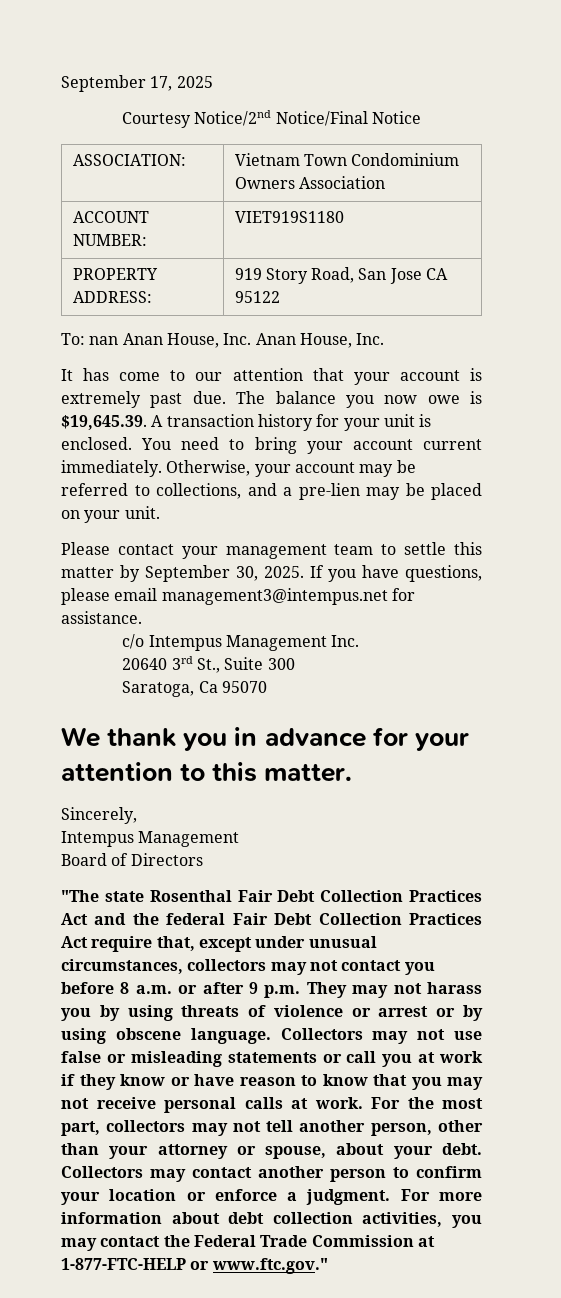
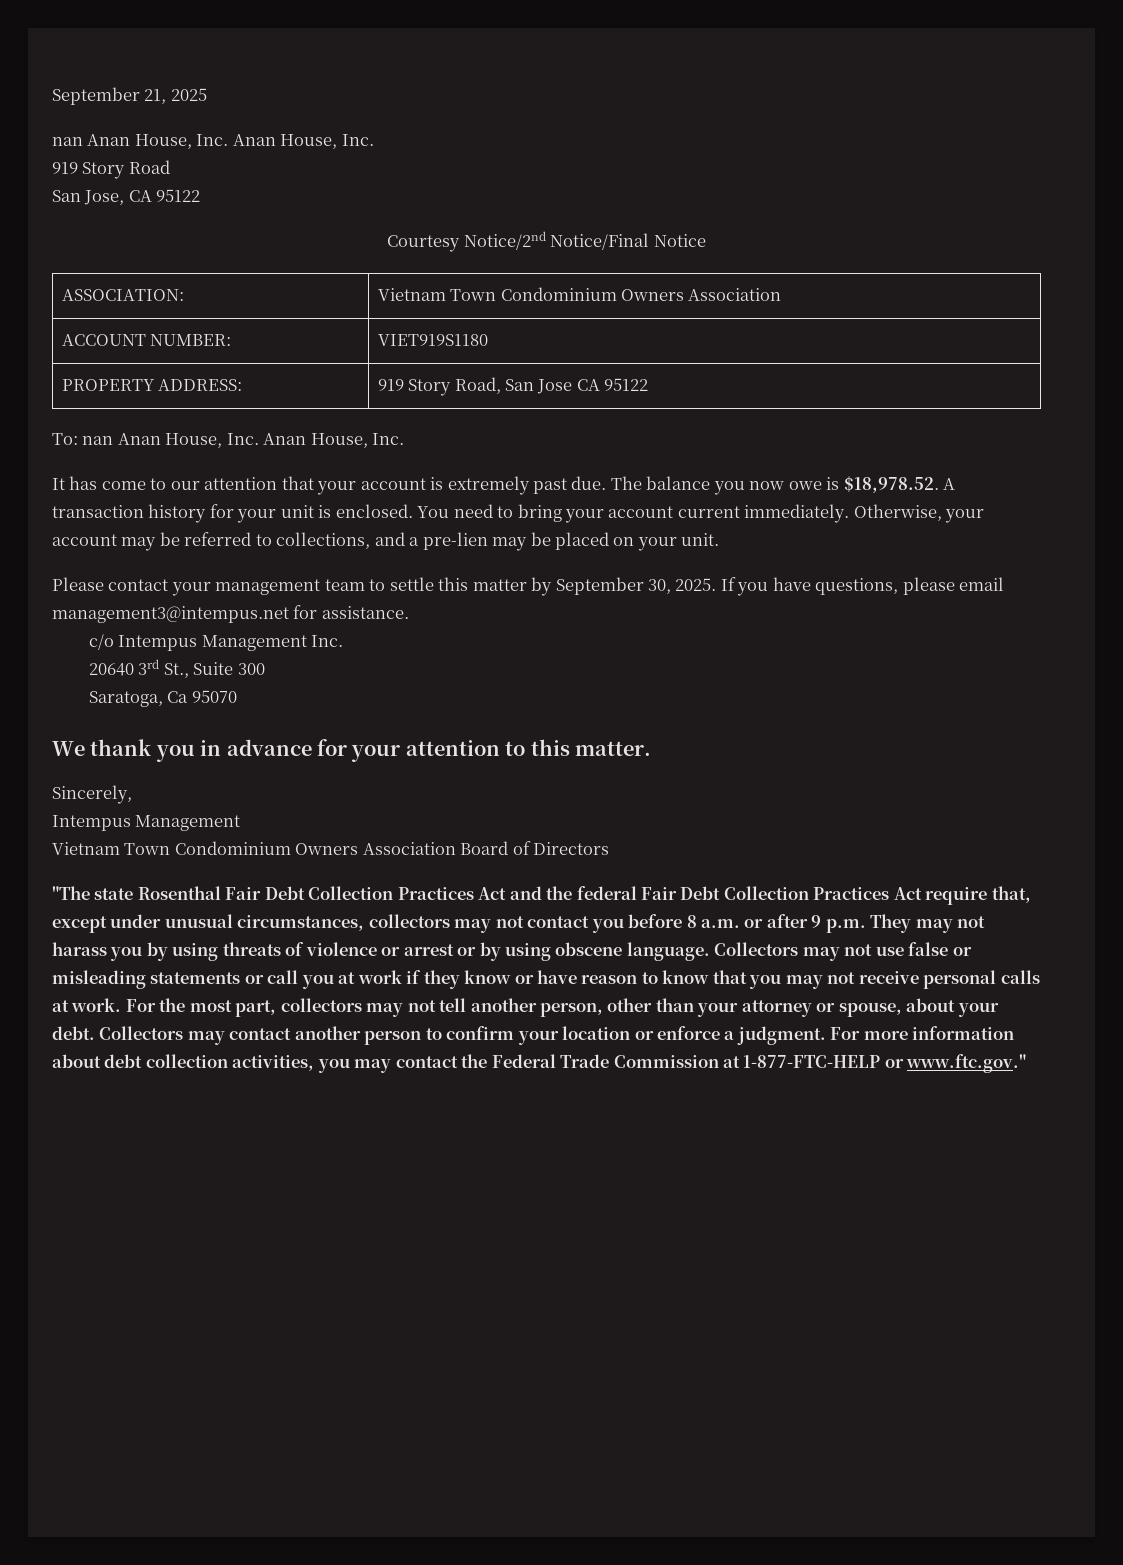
[61,75,173,92] September 17, -> [52,87,167,105] September 21,
(213, 82) none -> [52,134,374,149] [52,160,170,179] [52,189,201,205] // nan Anan House, Inc. Anan House, Inc. // 919 Story Road // San Jose, CA 95122
[61,415,147,430] $19,645.39. -> [843,476,939,493] $18,978.52.
(240, 839) none -> [52,841,456,855] Vietnam Town Condominium Owners Association

